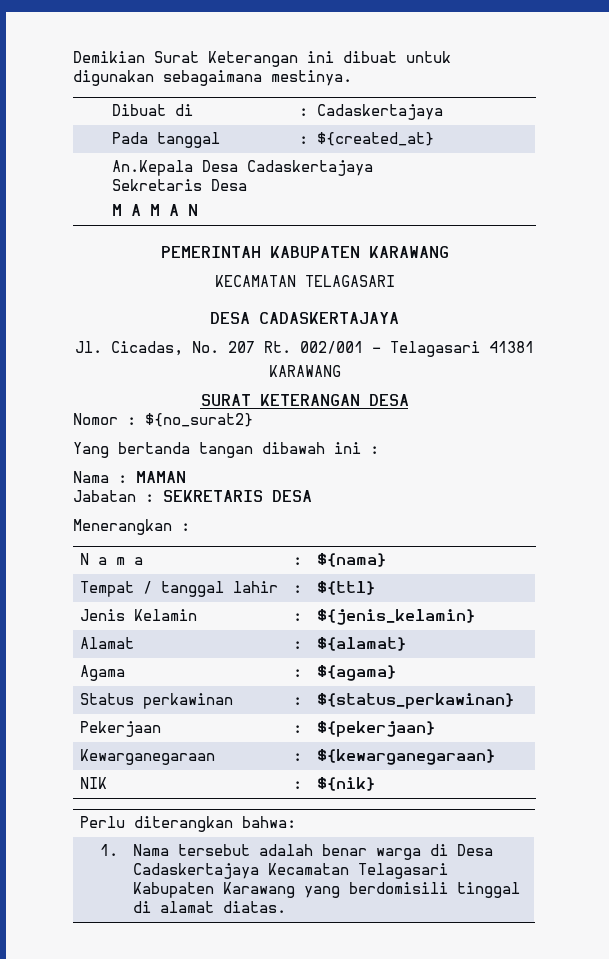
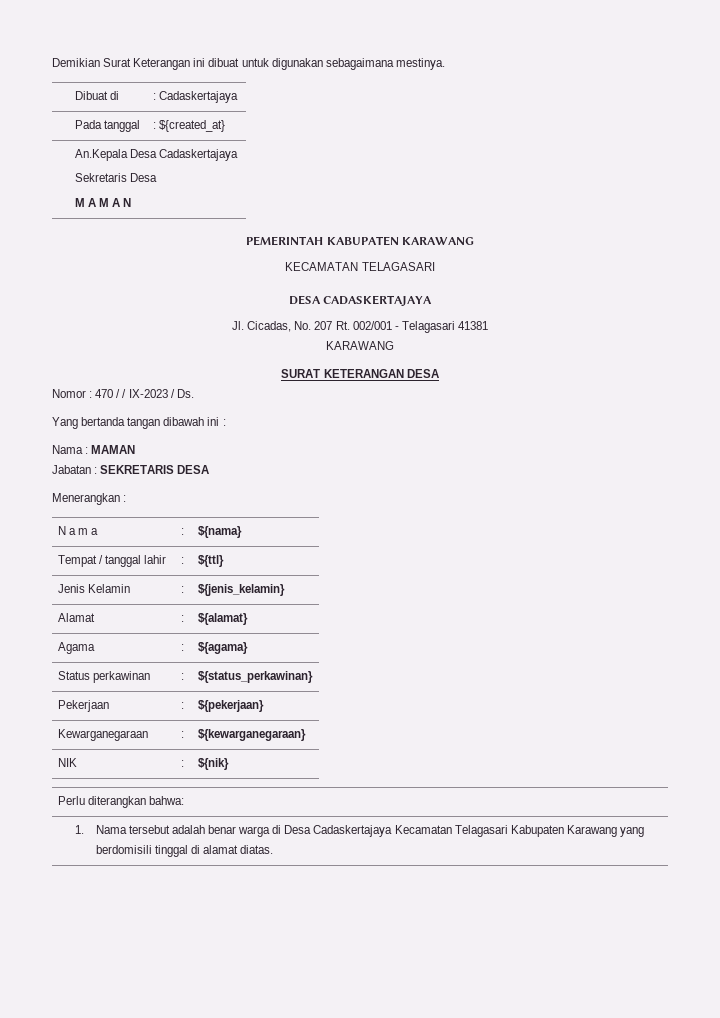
[145,413,253,427] ${no_surat2} -> [95,389,194,398] 470 / / IX-2023 / Ds.

